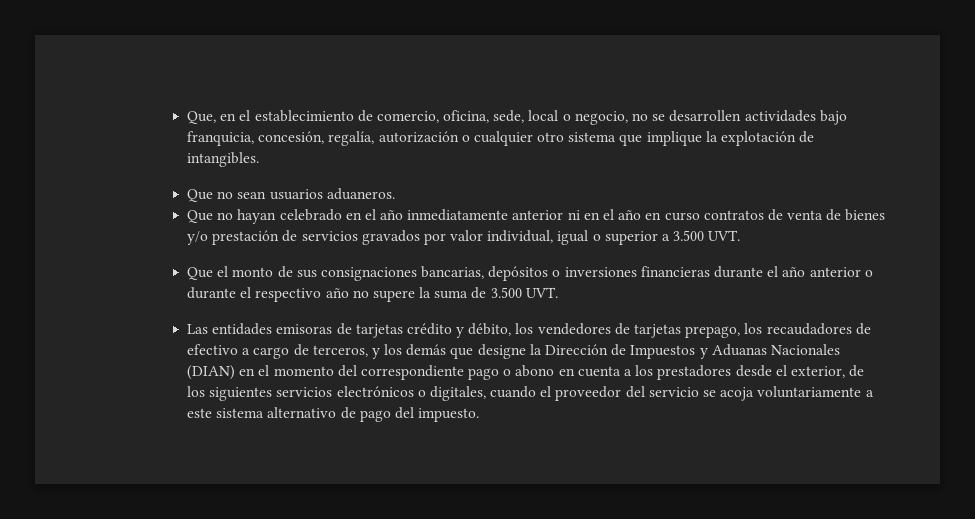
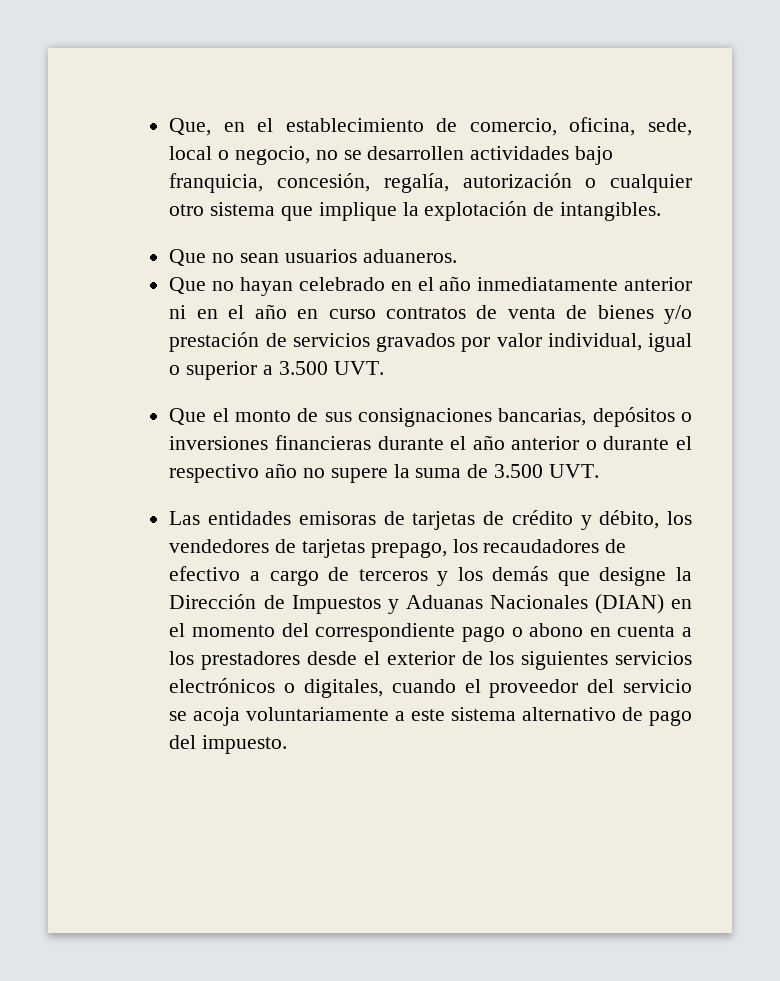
(403, 331) none -> [483,511,505,525] de
[312,345,368,357] terceros, -> [358,569,428,581] terceros
[790,366,845,378] exterior, -> [386,651,455,665] exterior

